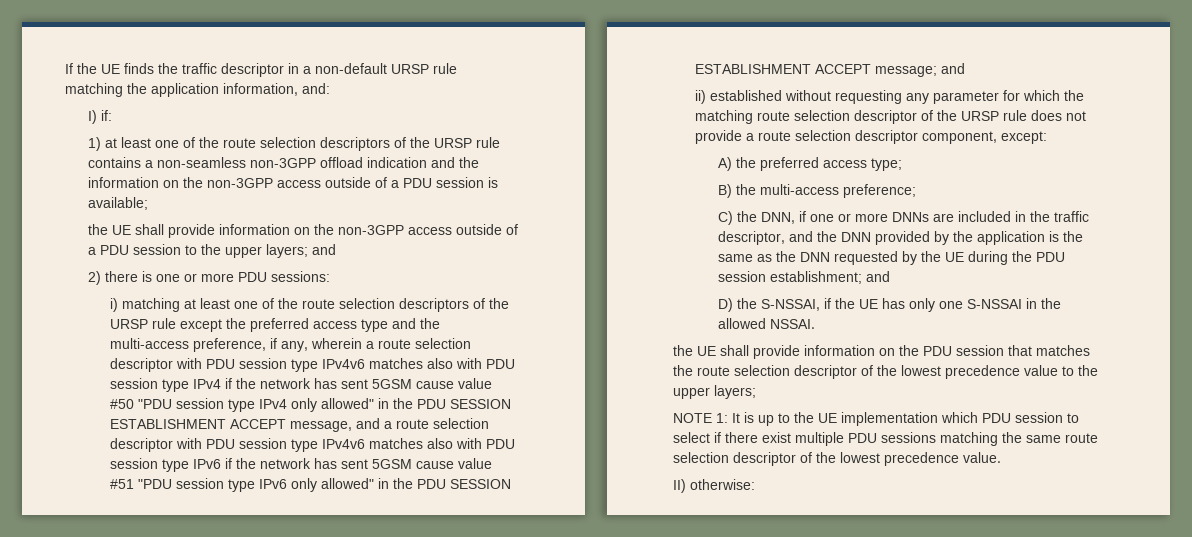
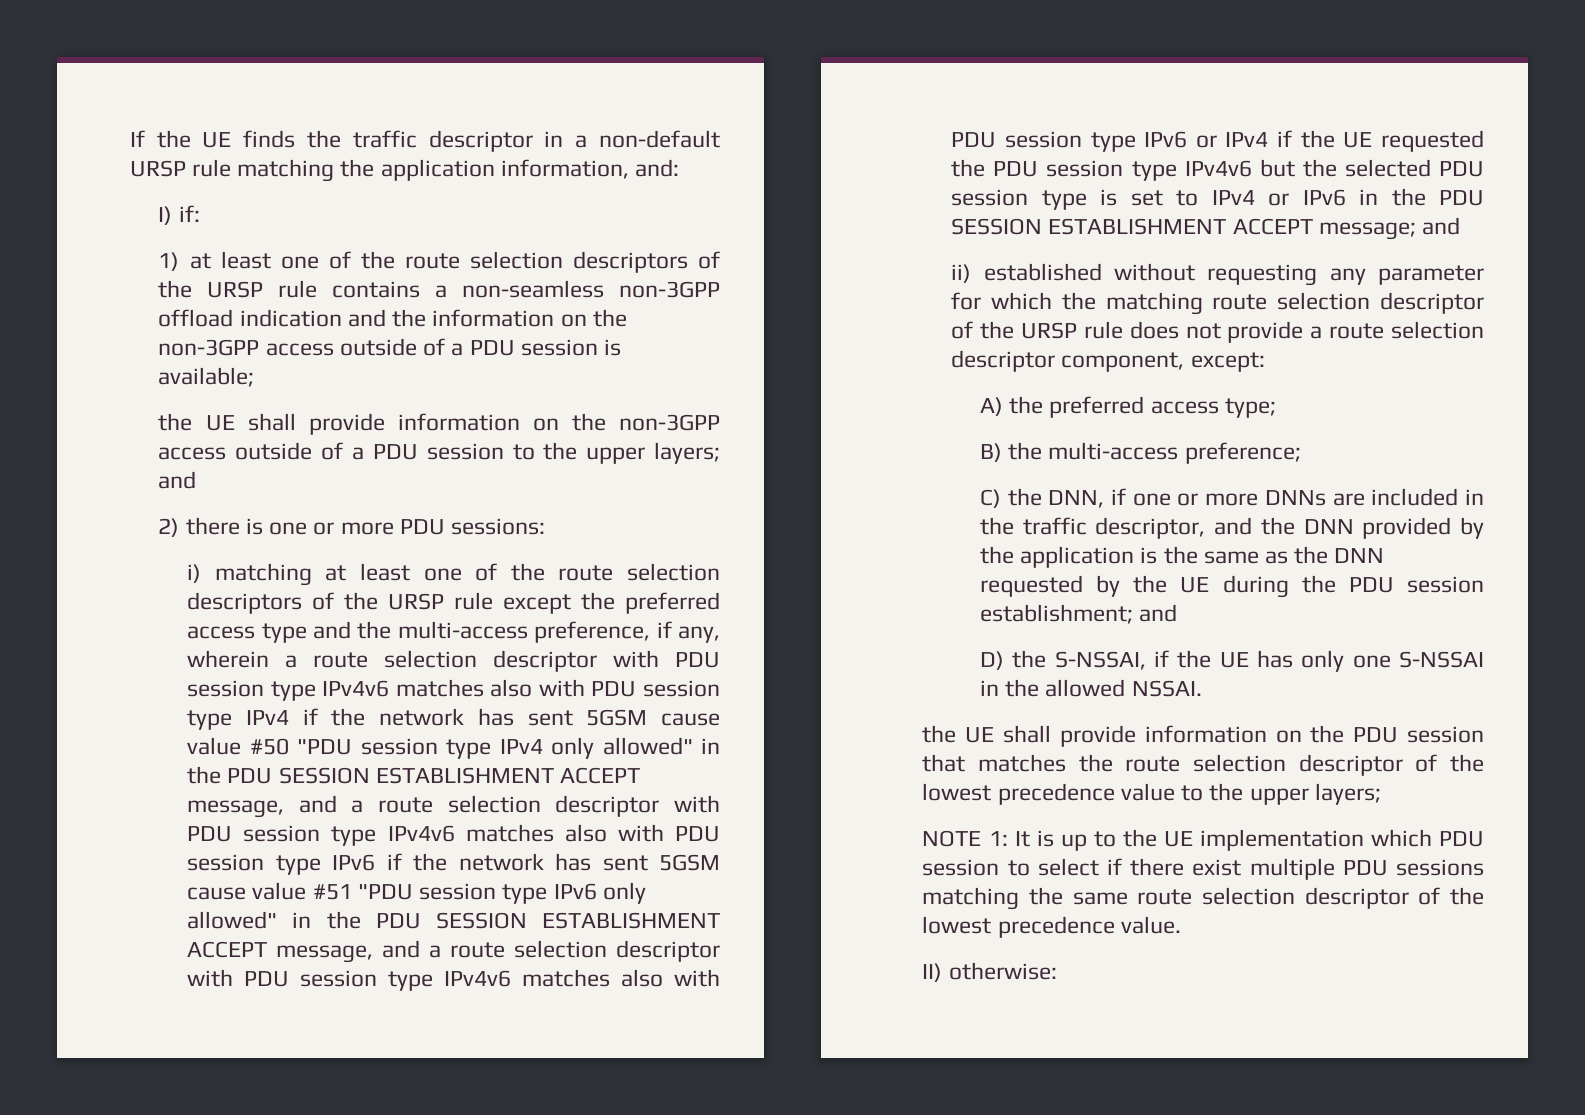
(872, 69) none -> [276,940,720,963] [187,969,720,991] [951,130,1484,152] [951,159,1484,181] [951,188,1484,210] [951,218,1313,235] message, and a route selection descriptor with PDU session type IPv4v6 matches also with PDU session type IPv6 or IPv4 if the UE requested the PDU session type IPv4v6 but the selected PDU session type is set to IPv4 or IPv6 in the PDU SESSION ESTABLISHMENT ACCEPT

